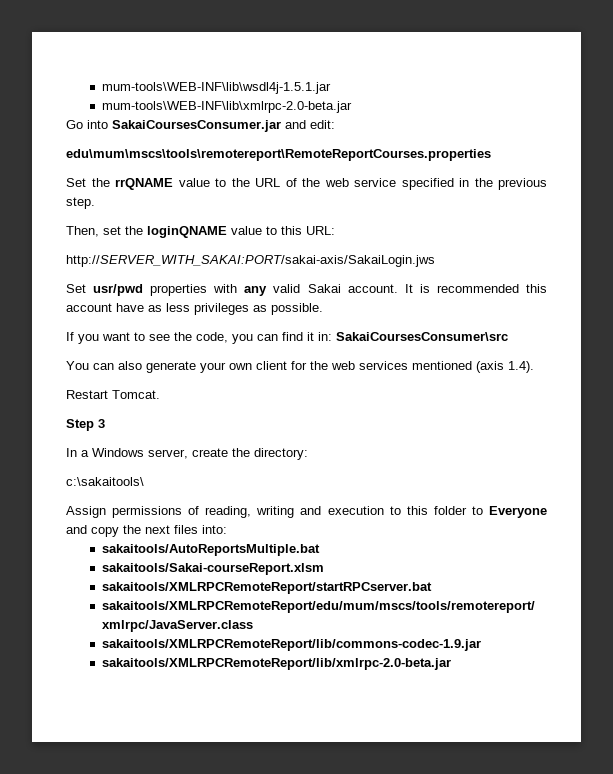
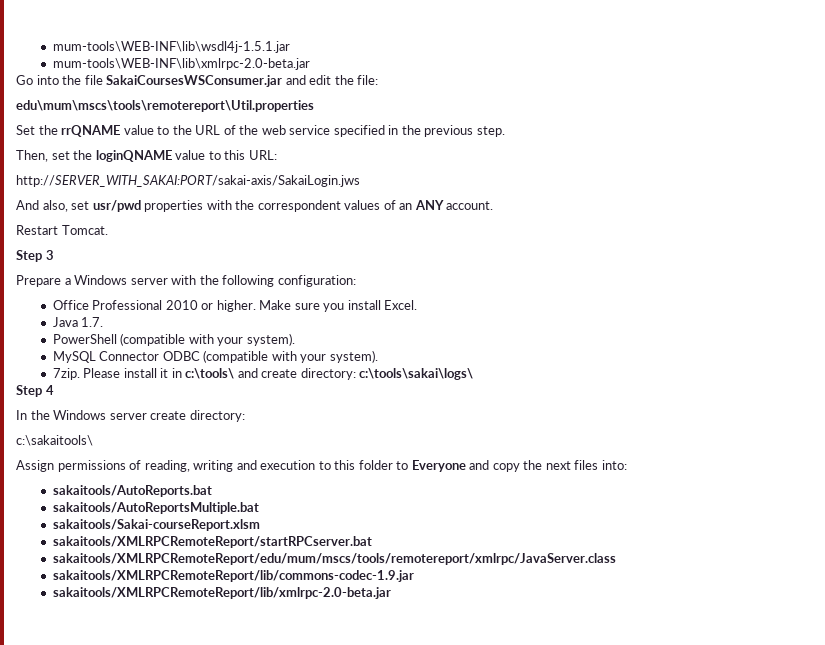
[112,120,335,132] [66,149,491,161] SakaiCoursesConsumer.jar and edit: // edu\mum\mscs\tools\remotereport\RemoteReportCourses.properties -> [62,75,379,87] [16,100,314,112] the file SakaiCoursesWSConsumer.jar and edit the file: // edu\mum\mscs\tools\remotereport\Util.properties
[66,284,547,296] [66,303,323,315] [66,332,508,344] [66,361,534,373] Set usr/pwd properties with any valid Sakai account. It is recommended this account have as less privileges as possible. // If you want to see the code, you can find it in: SakaiCoursesConsumer\src // You can also generate your own client for the web services mentioned (axis 1.4). -> [16,200,494,212] And also, set usr/pwd properties with the correspondent values of an ANY account.
[66,448,77,457] In -> [16,275,61,287] Prepare
[148,448,250,459] server, create the -> [130,275,356,287] [52,300,418,312] [52,317,104,327] [52,333,295,346] [52,350,378,363] [52,368,474,380] [16,385,54,397] [16,410,187,420] server with the following configuration: // Office Professional 2010 or higher. Make sure you install Excel. // Java 1.7. // PowerShell (compatible with your system). // MySQL Connector ODBC (compatible with your system). // 7zip. Please install it in c:\tools\ and create directory: c:\tools\sakai\logs\ // Step 4 // In the Windows server create
(227, 529) none -> [52,485,212,497] // sakaitools/AutoReports.bat

